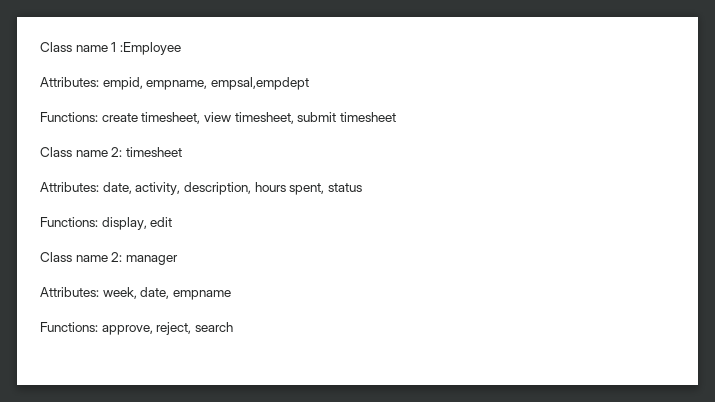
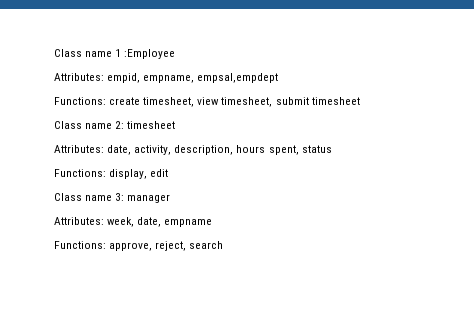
[111,252,123,262] 2: -> [115,193,125,201] 3:

